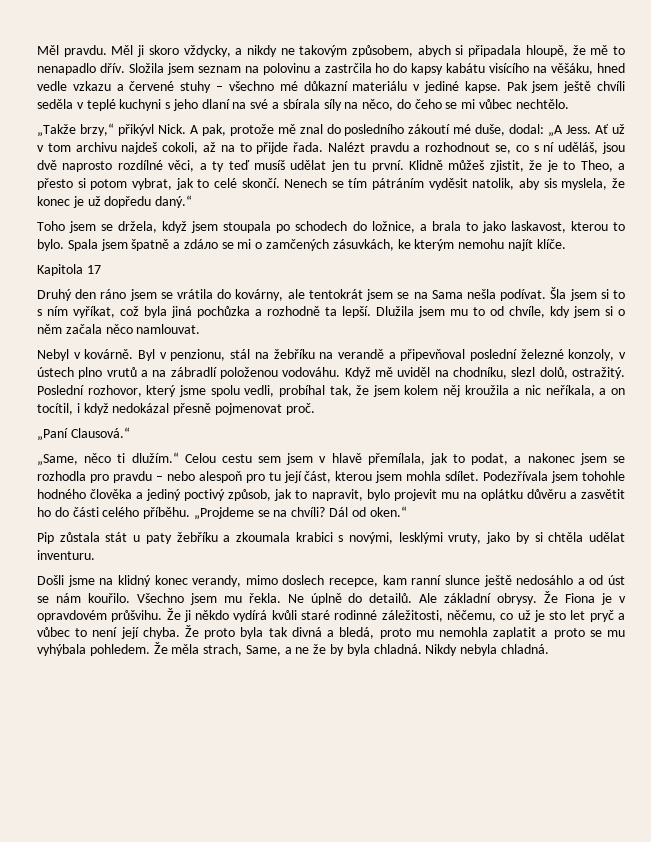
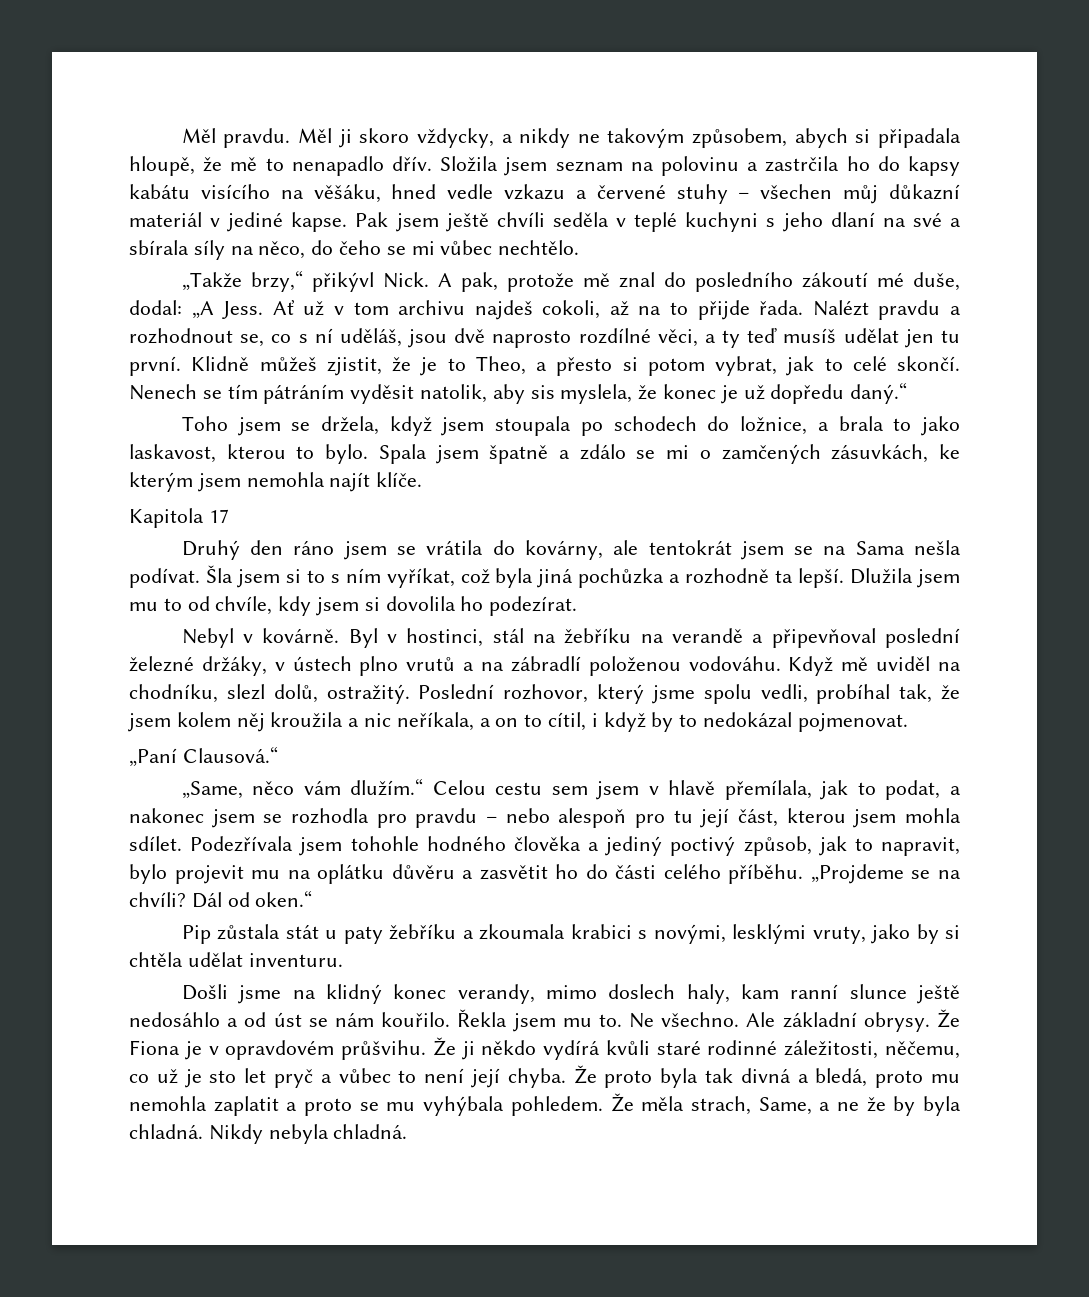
[228,81,408,91] všechno mé důkazní materiálu -> [760,184,960,204] [129,212,202,227] všechen můj důkazní materiál
[183,239,218,249] zdáло -> [579,444,626,460] zdálo
[458,239,505,249] nemohu -> [197,472,325,492] jsem nemohla
[618,309,625,316] [37,324,201,334] o něm začala něco namlouvat. -> [385,596,578,616] dovolila ho podezírat.
[170,349,226,361] penzionu, -> [406,628,484,647] hostinci,
[568,349,615,361] konzoly, -> [201,656,267,676] držáky,
[37,403,315,415] tocítil, i když nedokázal přesně pojmenovat proč. -> [524,712,908,732] to cítil, i když by to nedokázal pojmenovat.
[117,453,126,463] ti -> [303,780,341,795] vám
[329,578,378,587] recepce, -> [686,984,730,1004] haly,
[136,593,413,605] Všechno jsem mu řekla. Ne úplně do detailů. -> [457,1009,740,1032] Řekla jsem mu to. Ne všechno.

